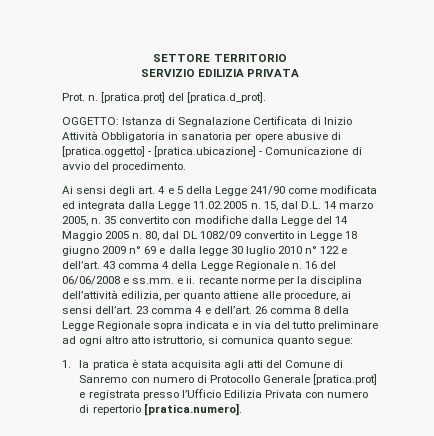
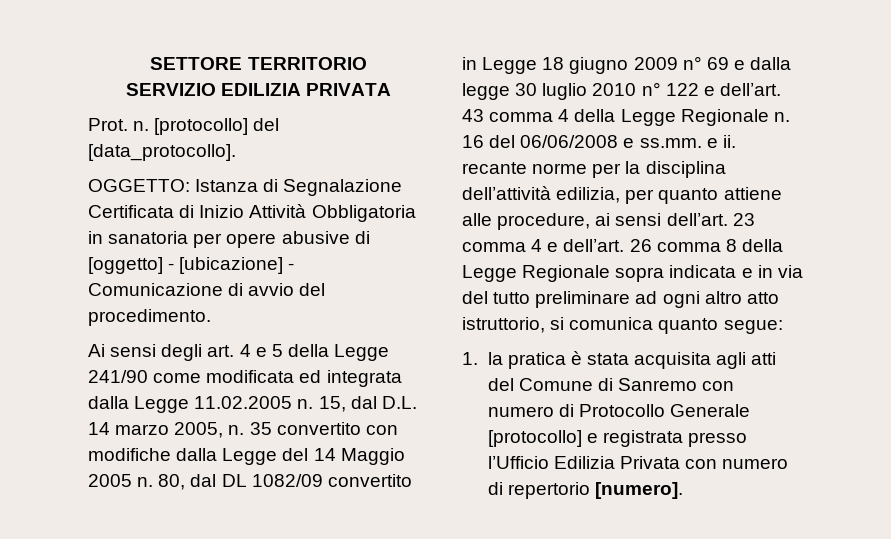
[101,92,267,103] [pratica.prot] del [pratica.d_prot]. -> [154,118,280,135] [88,144,236,161] [protocollo] del [data_protocollo].
[62,146,257,157] [pratica.oggetto] - [pratica.ubicazione] -> [88,257,284,274] [oggetto] - [ubicazione]
[313,374,378,385] [pratica.prot] -> [487,430,582,447] [protocollo]
[143,403,242,416] [pratica.numero]. -> [594,482,683,499] [numero].

